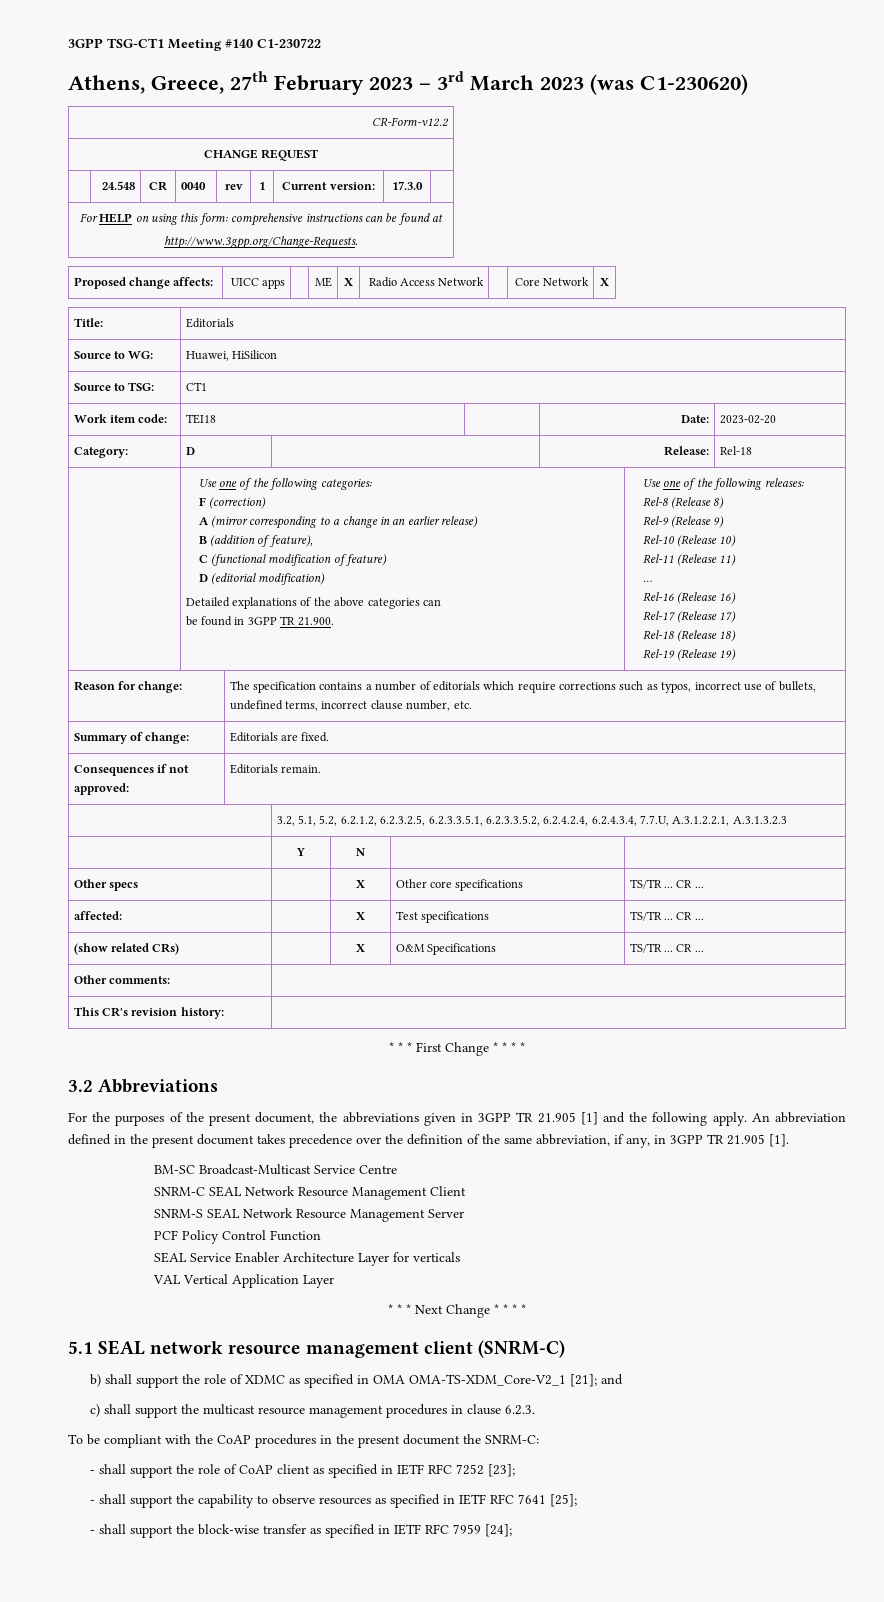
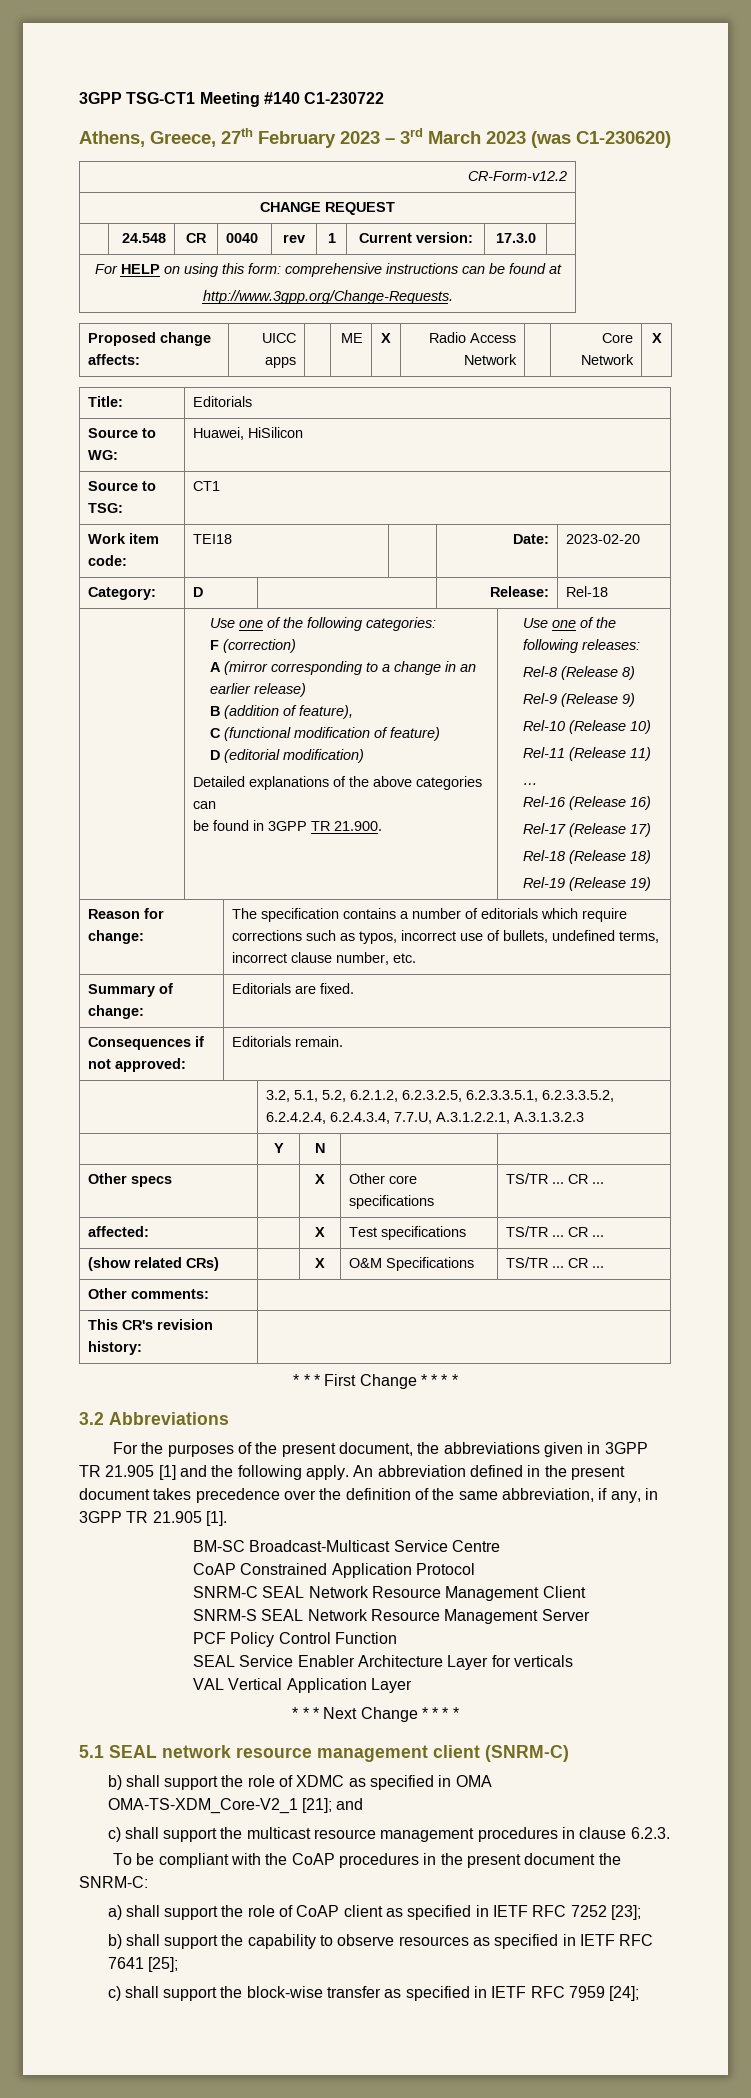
(398, 1169) none -> [193,1563,476,1578] // CoAP Constrained Application Protocol
[89,1470,95,1474] - -> [107,1905,122,1920] a)
[89,1500,95,1504] - -> [107,1934,122,1949] b)
[89,1530,95,1534] - -> [107,1986,121,2001] c)

